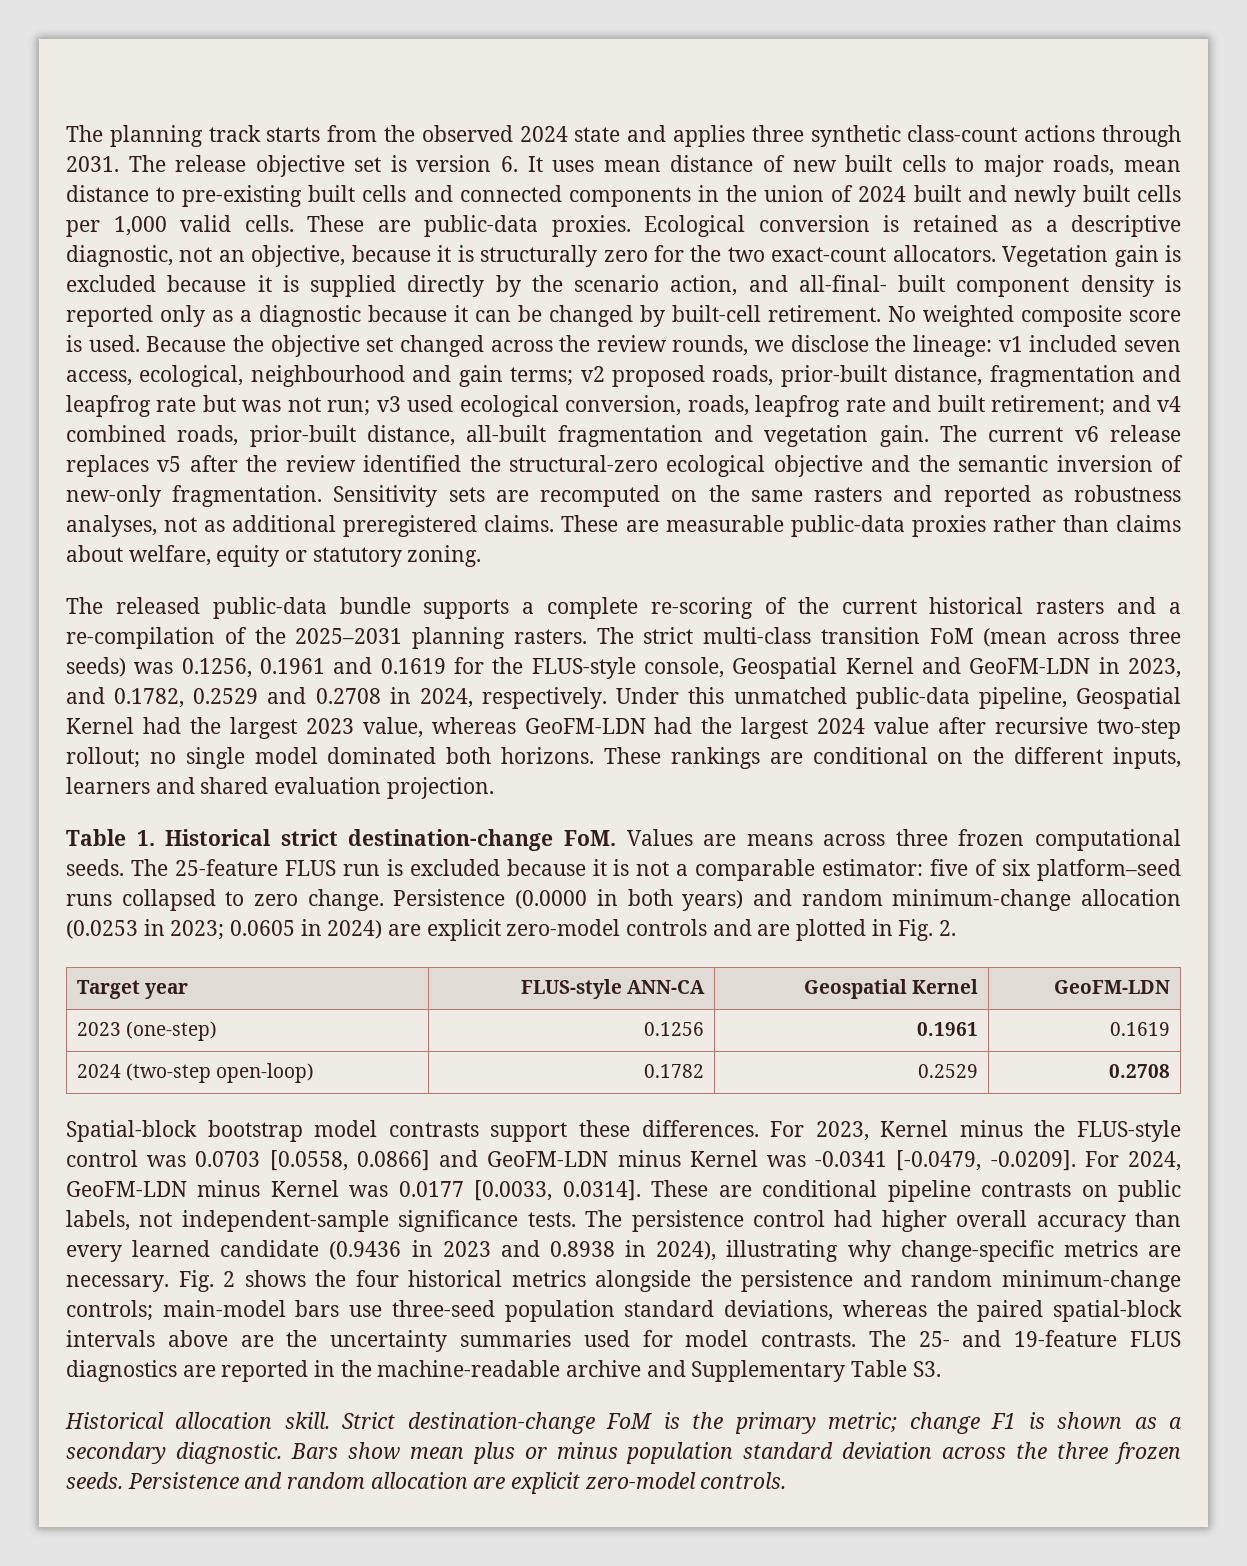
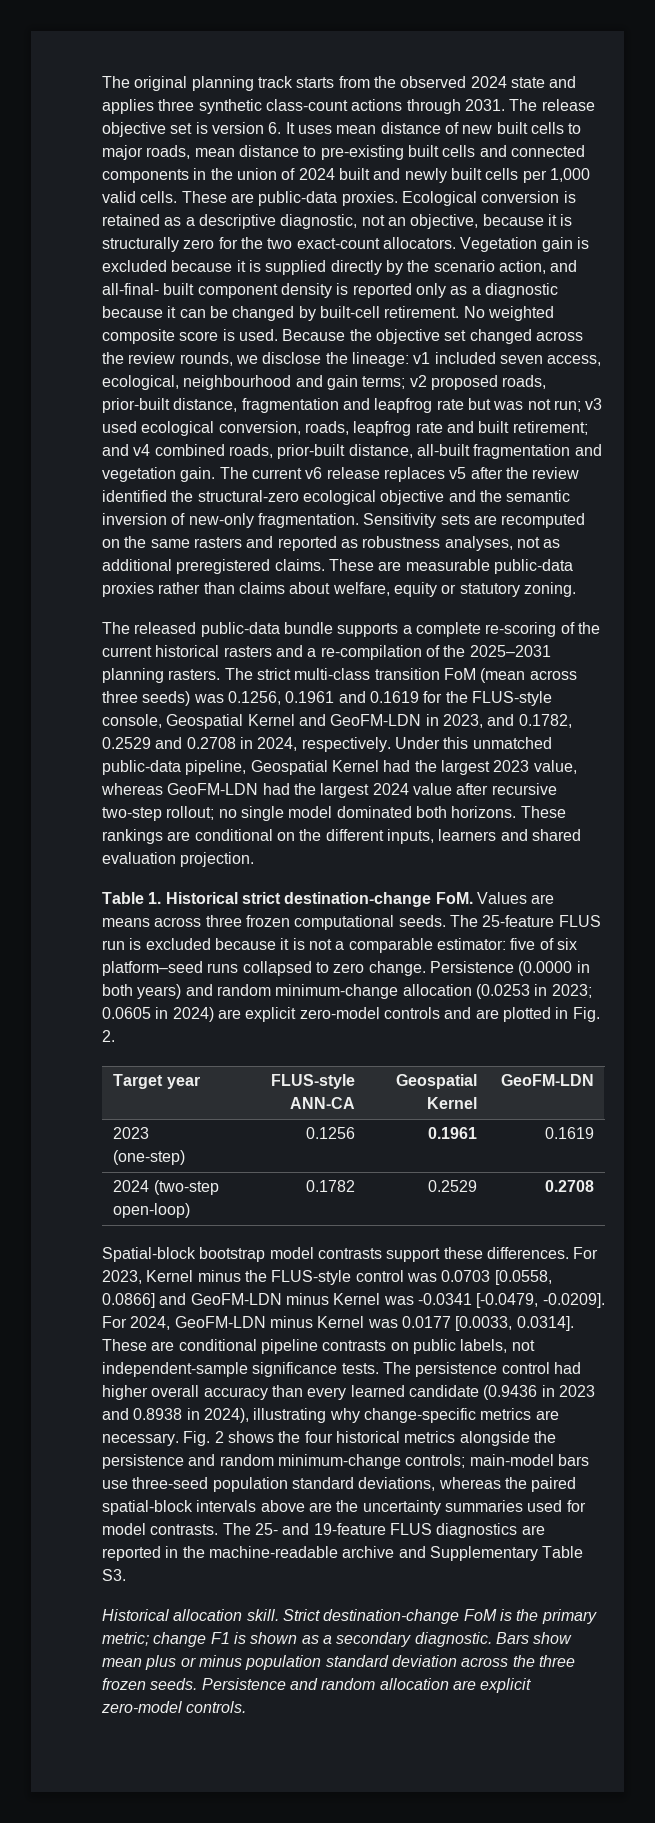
[66,125,103,142] The -> [102,76,188,91] The original

